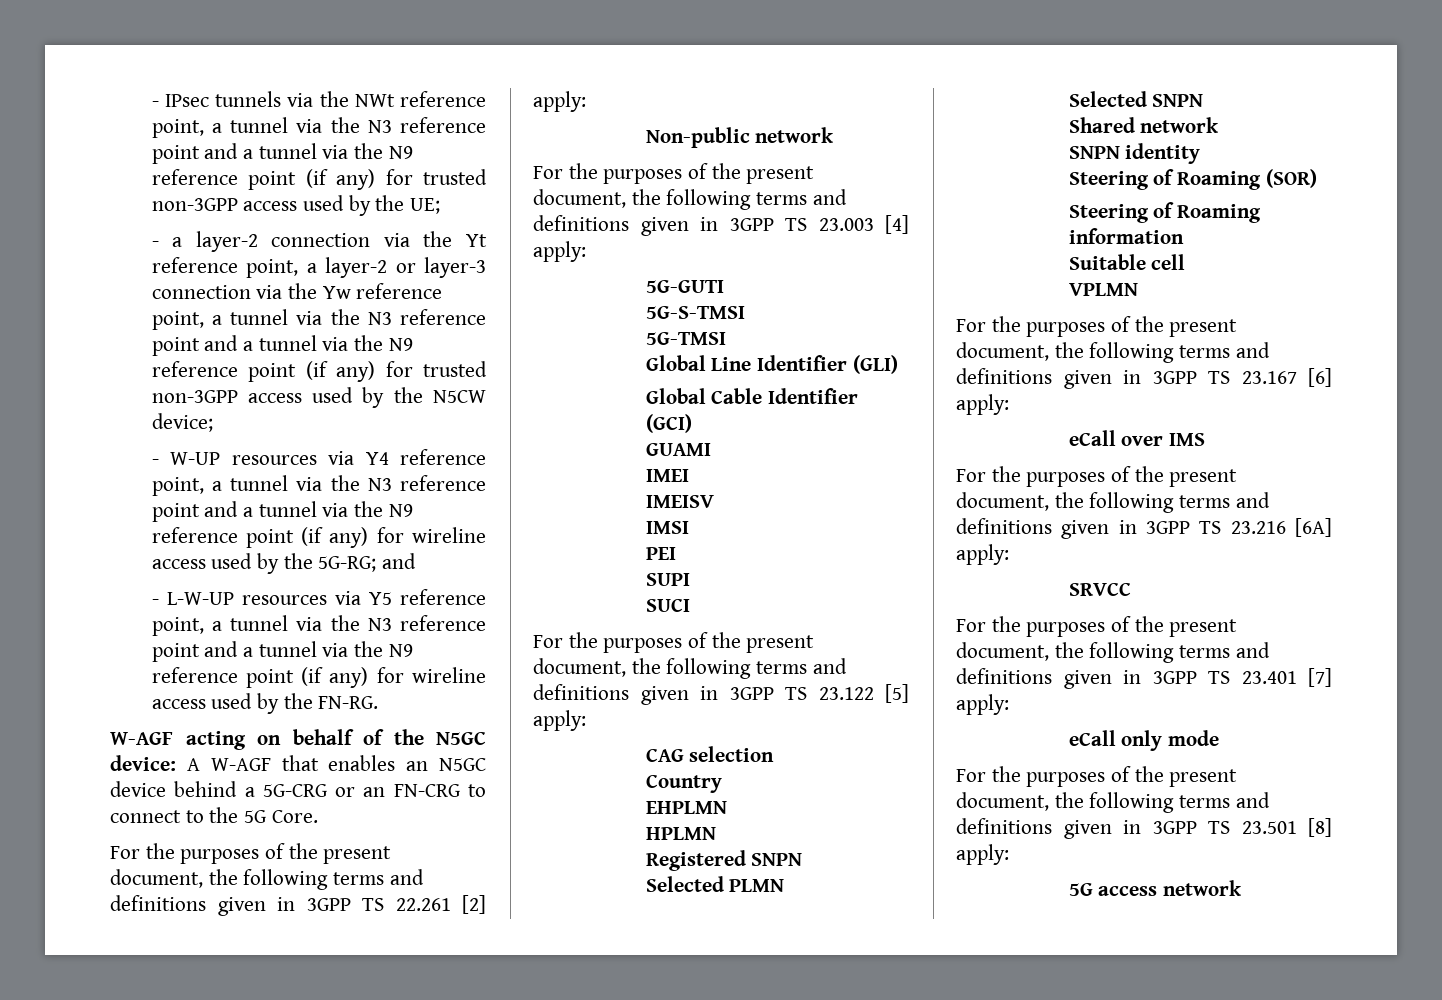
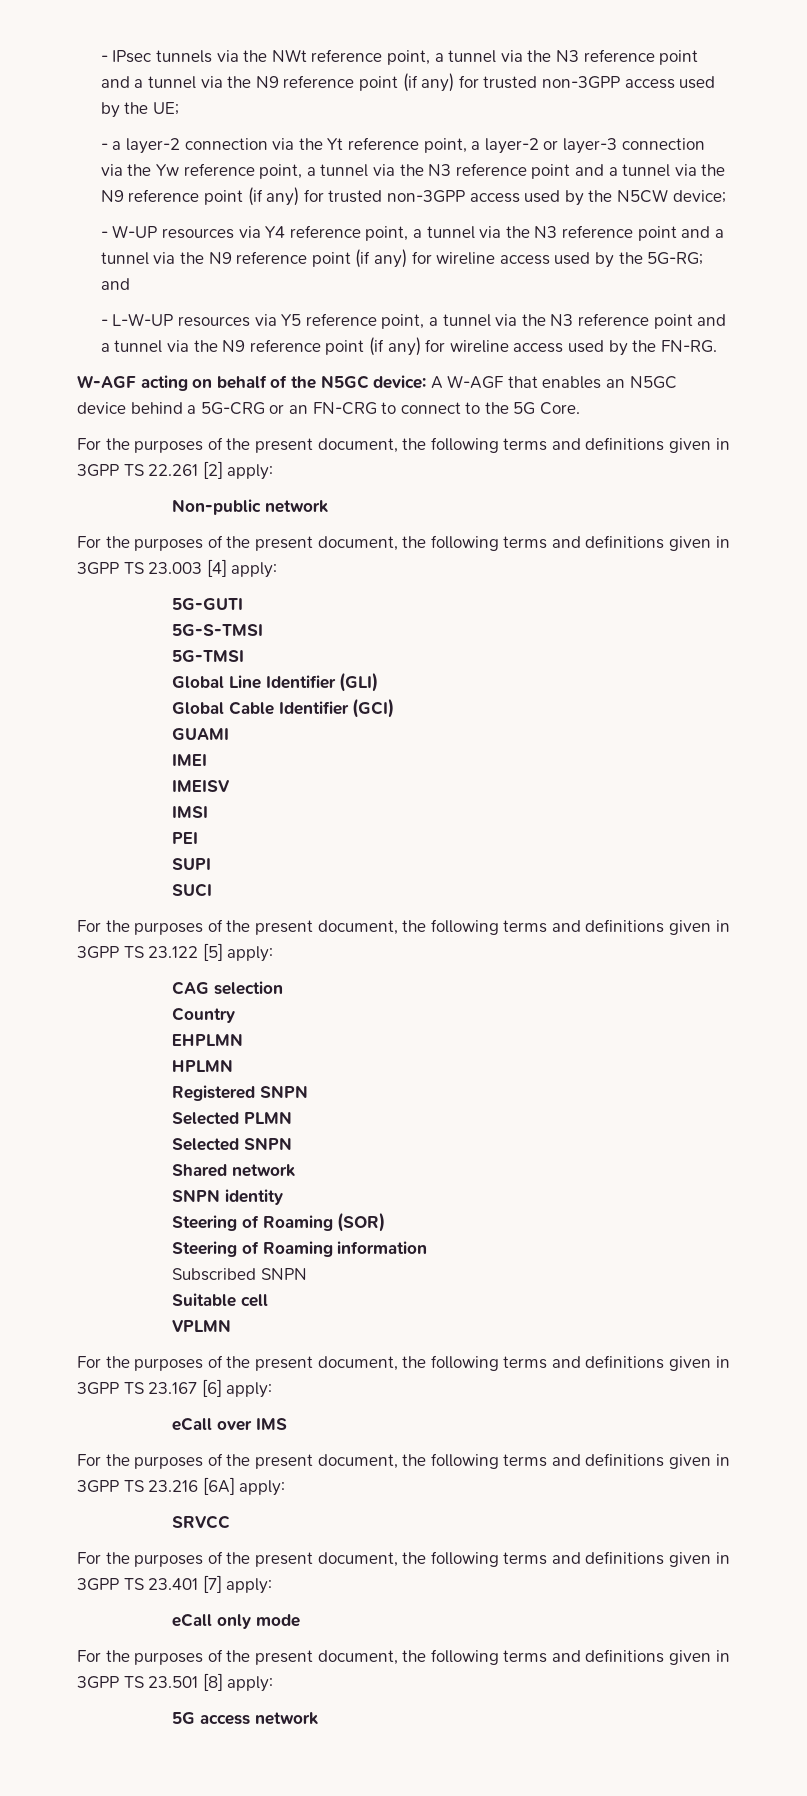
(1184, 236) none -> [172,1268,308,1281] // Subscribed SNPN

